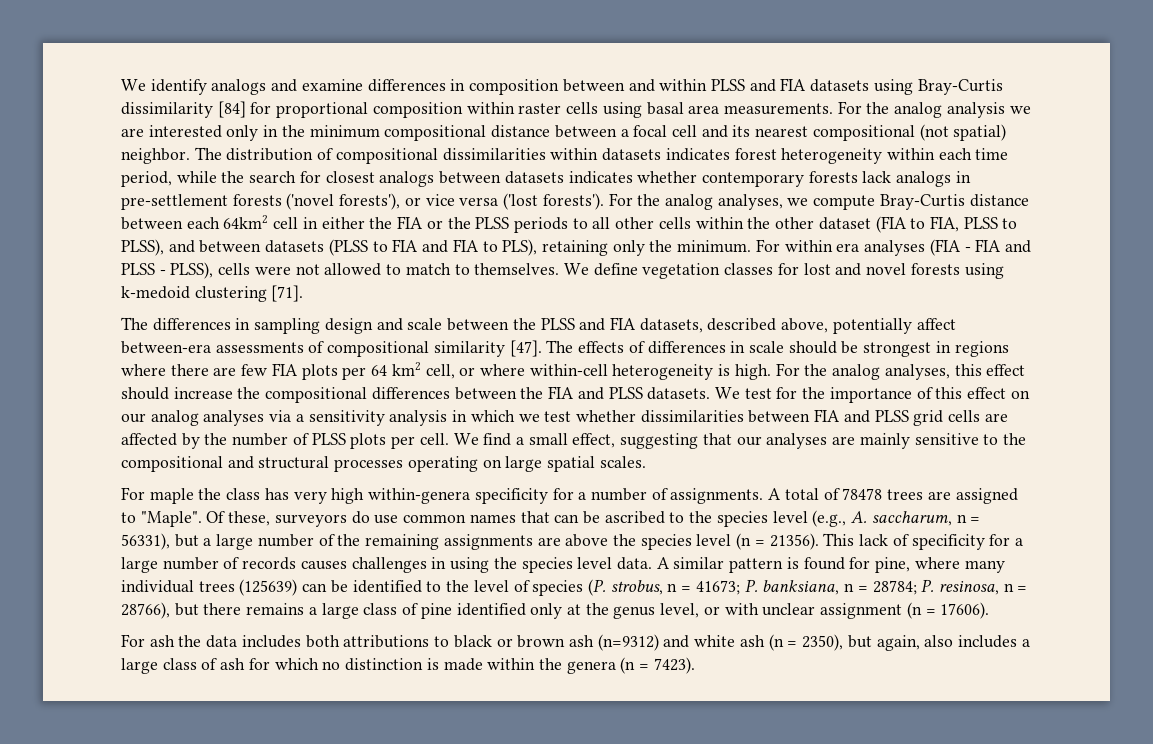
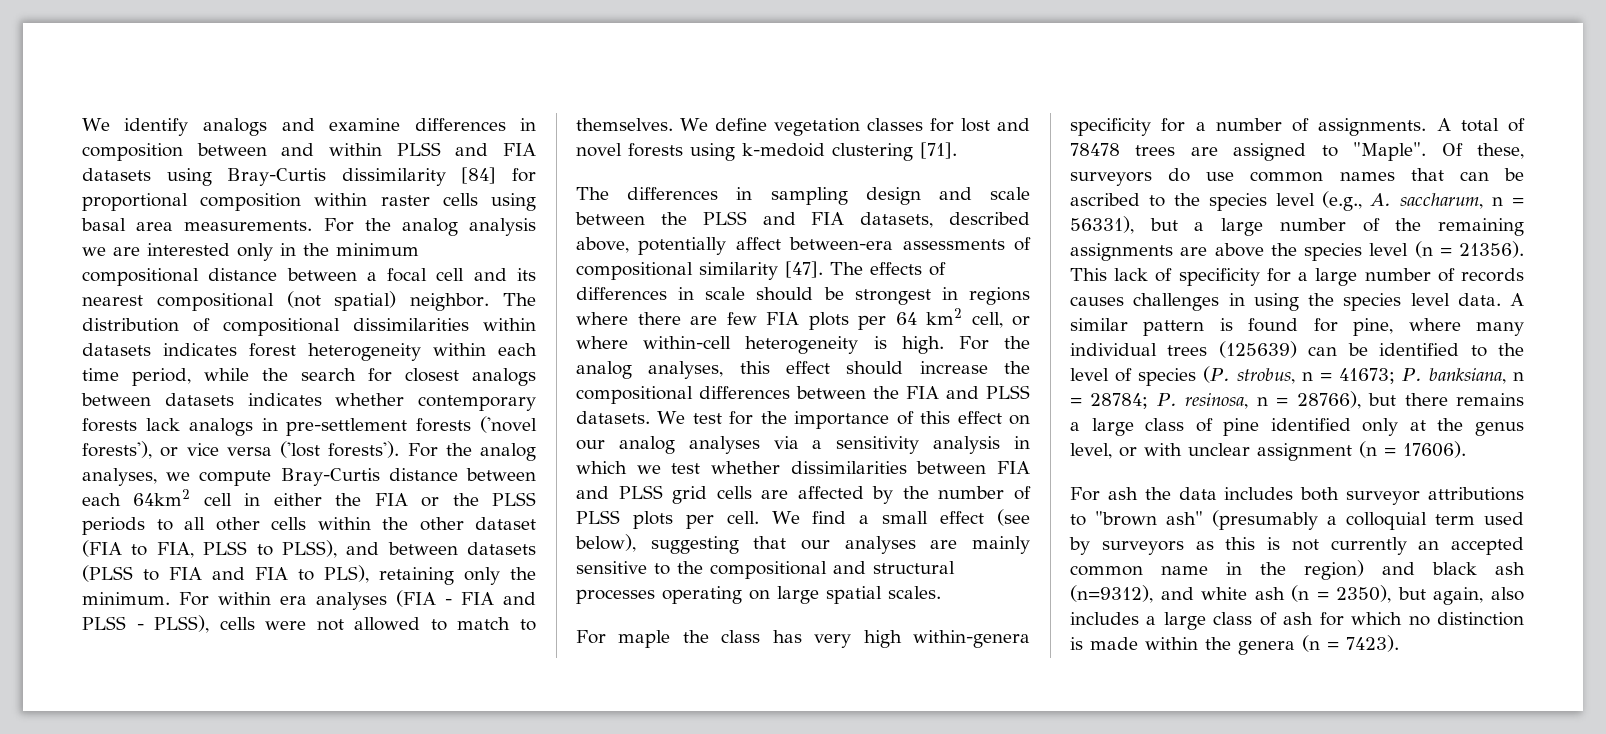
[572,433,616,448] effect, -> [940,509,1030,526] [575,534,636,552] effect (see below),
(340, 641) none -> [1346,491,1421,505] surveyor
[453,634,659,651] black or brown ash (n=9312) -> [1095,510,1524,530] [1069,537,1524,555] [1070,560,1525,580] [1070,585,1153,603] "brown ash" (presumably a colloquial term used by surveyors as this is not currently an accepted common name in the region) and black ash (n=9312),

